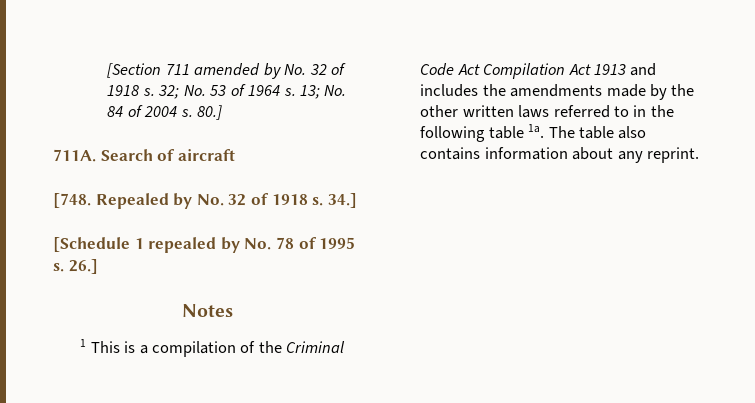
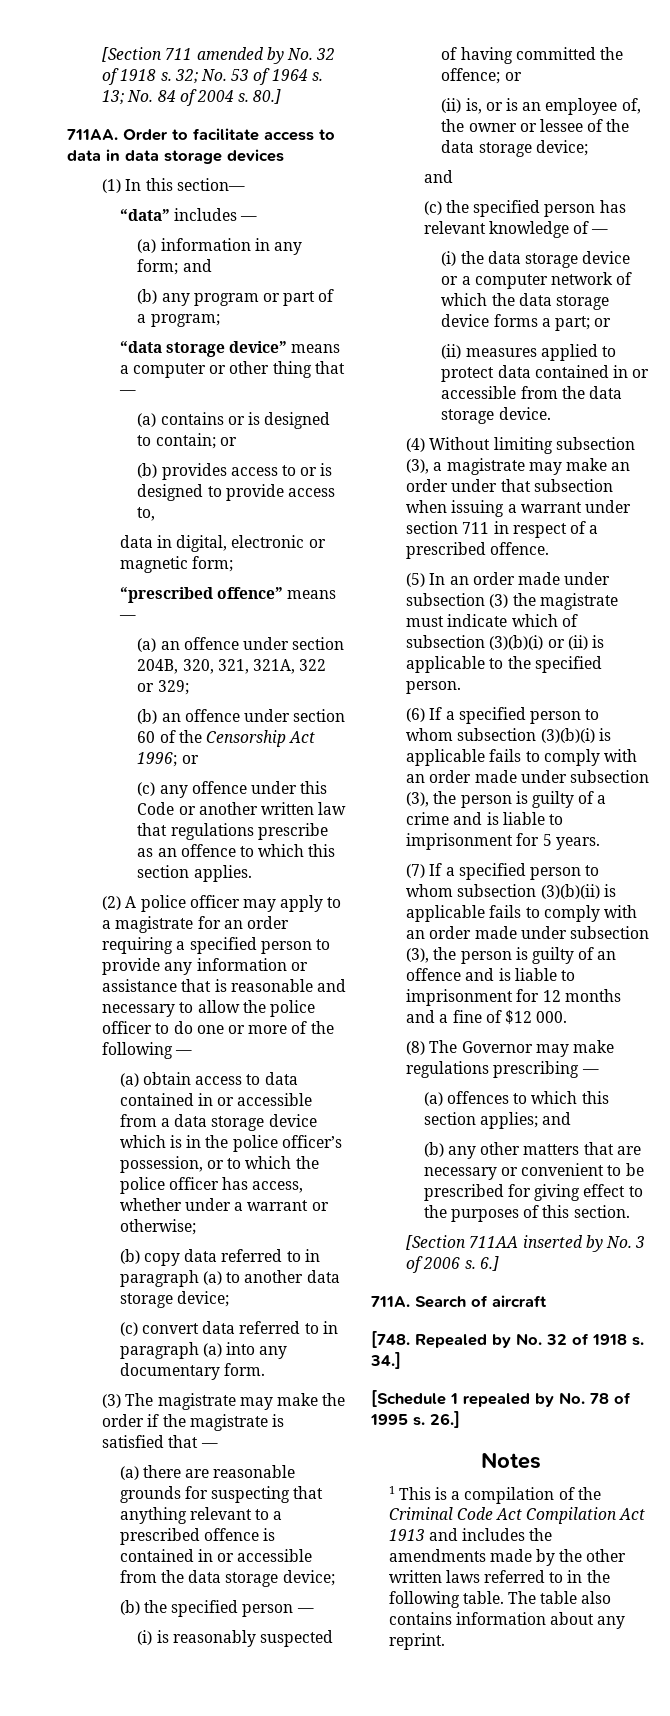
(223, 112) none -> [67,128,335,141] [67,149,284,164] [102,178,245,193] [119,208,258,221] [137,238,303,255] [137,259,212,275] [137,289,335,306] [137,314,220,327] [119,341,341,357] [119,361,345,378] [118,390,136,395] [137,412,331,429] [137,433,237,449] [137,463,333,480] [137,484,336,501] [137,507,156,521] [119,535,326,552] [119,556,234,573] [119,587,337,603] [118,615,136,620] [137,637,345,652] [137,659,327,674] [137,680,189,695] [137,709,346,724] [137,730,316,747] [137,752,199,767] [137,781,328,798] [137,802,347,815] [137,823,328,840] [137,844,336,857] [137,865,252,882] [102,895,342,912] [102,916,289,933] [102,937,330,954] [102,958,308,975] [102,979,346,992] [102,1000,315,1017] [102,1021,334,1034] [102,1042,193,1059] [119,1072,298,1087] [119,1093,313,1106] [119,1114,317,1131] [119,1135,342,1152] [119,1156,319,1173] [119,1177,304,1194] [119,1198,329,1211] [119,1219,196,1235] [119,1249,320,1266] [119,1270,340,1287] [119,1291,230,1308] [119,1321,338,1336] [119,1342,288,1359] [119,1363,266,1380] [102,1393,346,1410] [102,1414,284,1431] [102,1435,218,1448] [119,1465,296,1480] [119,1486,324,1503] [119,1507,283,1524] [119,1528,276,1545] [119,1549,313,1562] [119,1570,335,1587] [119,1600,314,1617] [137,1630,334,1647] [441,47,624,64] [441,68,522,84] [441,98,641,115] [441,119,630,132] [441,140,588,157] [423,170,453,183] [423,200,626,217] [423,221,609,238] [441,251,631,268] [441,272,633,289] [441,293,610,310] [441,314,612,331] [441,344,617,361] [441,365,650,382] [441,386,623,399] [441,407,551,424] [406,437,635,454] [406,458,631,475] [406,479,613,492] [406,500,631,517] [406,521,599,538] [406,542,550,559] [406,572,611,587] [406,593,618,610] [406,614,578,627] [406,635,604,650] [406,656,602,673] [406,681,462,694] [406,707,600,724] [406,728,611,743] [406,749,637,766] [406,770,649,783] [406,791,607,808] [406,812,563,825] [406,833,600,850] [406,863,600,880] [406,884,616,899] [406,905,637,922] [406,926,649,939] [406,947,617,964] [406,968,575,981] [406,989,621,1006] [406,1010,568,1024] [406,1040,614,1057] [406,1061,599,1078] [423,1091,609,1106] [423,1112,572,1129] [423,1142,641,1159] [423,1163,644,1180] [423,1184,643,1201] [423,1205,630,1222] [406,1235,646,1252] [406,1256,499,1273] // 711AA. Order to facilitate access to data in data storage devices // (1) In this section— // “data” includes — // (a) information in any form; and // (b) any program or part of a program; // “data storage device” means a computer or other thing that — // (a) contains or is designed to contain; or // (b) provides access to or is designed to provide access to, // data in digital, electronic or magnetic form; // “prescribed offence” means — // (a) an offence under section 204B, 320, 321, 321A, 322 or 329; // (b) an offence under section 60 of the Censorship Act 1996; or // (c) any offence under this Code or another written law that regulations prescribe as an offence to which this section applies. // (2) A police officer may apply to a magistrate for an order requiring a specified person to provide any information or assistance that is reasonable and necessary to allow the police officer to do one or more of the following — // (a) obtain access to data contained in or accessible from a data storage device which is in the police officer’s possession, or to which the police officer has access, whether under a warrant or otherwise; // (b) copy data referred to in paragraph (a) to another data storage device; // (c) convert data referred to in paragraph (a) into any documentary form. // (3) The magistrate may make the order if the magistrate is satisfied that — // (a) there are reasonable grounds for suspecting that anything relevant to a prescribed offence is contained in or accessible from the data storage device; // (b) the specified person — // (i) is reasonably suspected of having committed the offence; or // (ii) is, or is an employee of, the owner or lessee of the data storage device; // and // (c) the specified person has relevant knowledge of — // (i) the data storage device or a computer network of which the data storage device forms a part; or // (ii) measures applied to protect data contained in or accessible from the data storage device. // (4) Without limiting subsection (3), a magistrate may make an order under that subsection when issuing a warrant under section 711 in respect of a prescribed offence. // (5) In an order made under subsection (3) the magistrate must indicate which of subsection (3)(b)(i) or (ii) is applicable to the specified person. // (6) If a specified person to whom subsection (3)(b)(i) is applicable fails to comply with an order made under subsection (3), the person is guilty of a crime and is liable to imprisonment for 5 years. // (7) If a specified person to whom subsection (3)(b)(ii) is applicable fails to comply with an order made under subsection (3), the person is guilty of an offence and is liable to imprisonment for 12 months and a fine of $12 000. // (8) The Governor may make regulations prescribing — // (a) offences to which this section applies; and // (b) any other matters that are necessary or convenient to be prescribed for giving effect to the purposes of this section. // [Section 711AA inserted by No. 3 of 2006 s. 6.]
[488,124,545,139] table 1a. -> [462,1591,504,1604] table.

